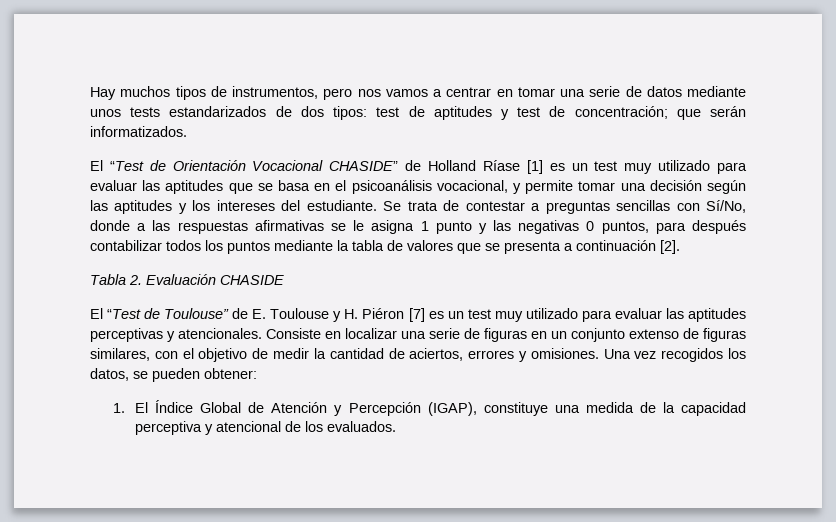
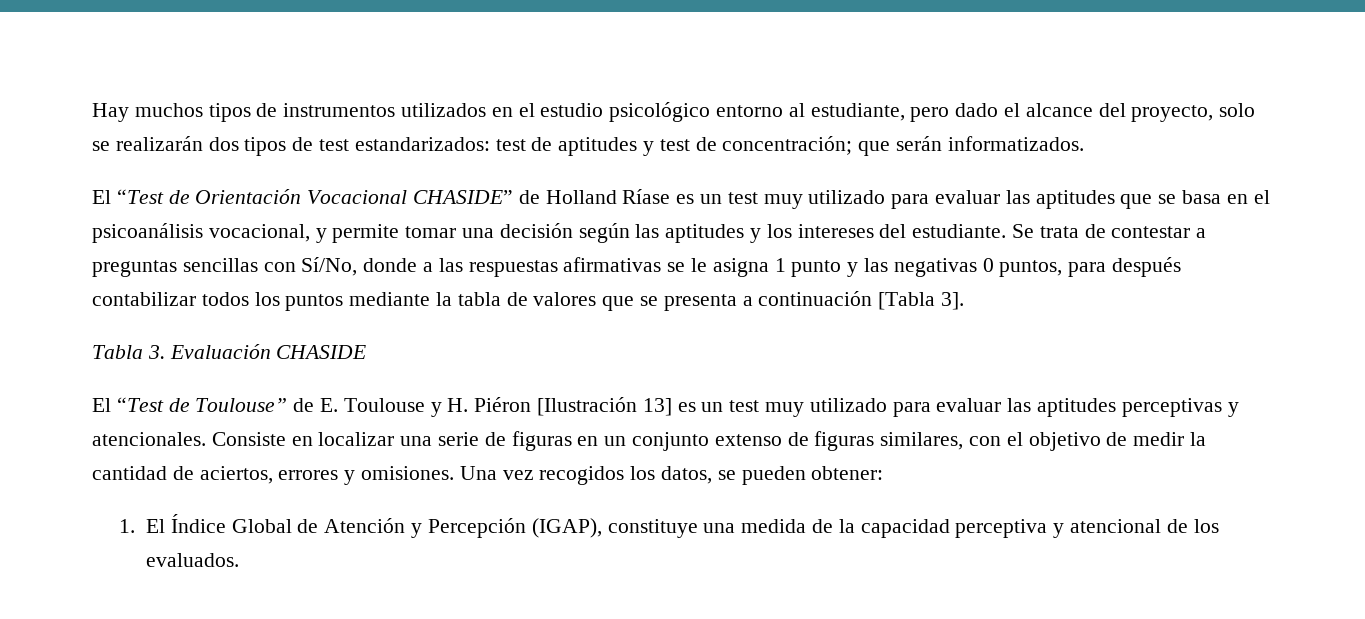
[232,86,746,100] [90,106,368,120] instrumentos, pero nos vamos a centrar en tomar una serie de datos mediante unos tests estandarizados de dos tipos: -> [283,102,1256,122] [92,136,490,156] instrumentos utilizados en el estudio psicológico entorno al estudiante, pero dado el alcance del proyecto, solo se realizarán dos tipos de test estandarizados:
[526,160,543,174] [1] -> (671, 196) none
[660,240,680,254] [2]. -> [878,292,965,310] [Tabla 3].
[129,275,142,285] 2. -> [147,345,165,359] 3.
[408,308,425,322] [7] -> [537,397,672,416] [Ilustración 13]

